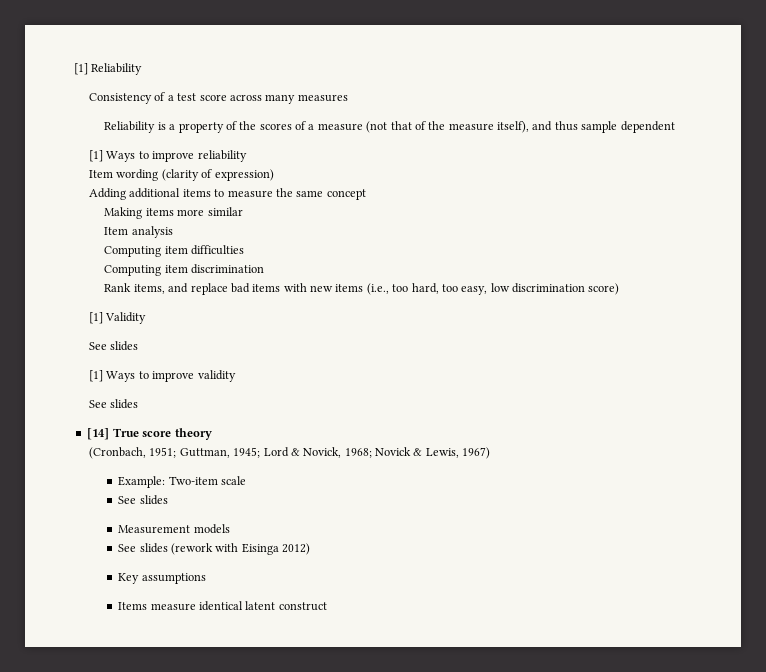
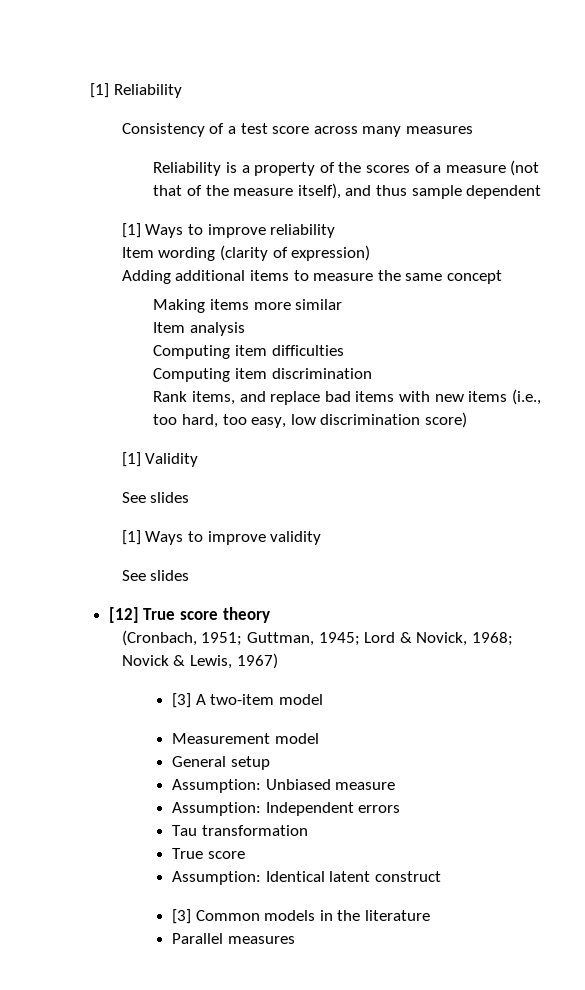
[87,428,110,440] [14] -> [108,607,139,623] [12]
[118,476,246,488] [118,495,168,505] [118,524,230,534] [118,543,311,555] [118,573,206,584] [118,601,327,611] Example: Two-item scale // See slides // Measurement models // See slides (rework with Eisinga 2012) // Key assumptions // Items measure identical latent construct -> [172,693,323,708] [172,733,319,744] [172,756,270,770] [172,779,396,793] [172,802,401,816] [172,825,308,836] [172,848,245,859] [172,871,441,885] [172,909,431,924] [172,933,295,944] [3] A two-item model // Measurement model // General setup // Assumption: Unbiased measure // Assumption: Independent errors // Tau transformation // True score // Assumption: Identical latent construct // [3] Common models in the literature // Parallel measures

